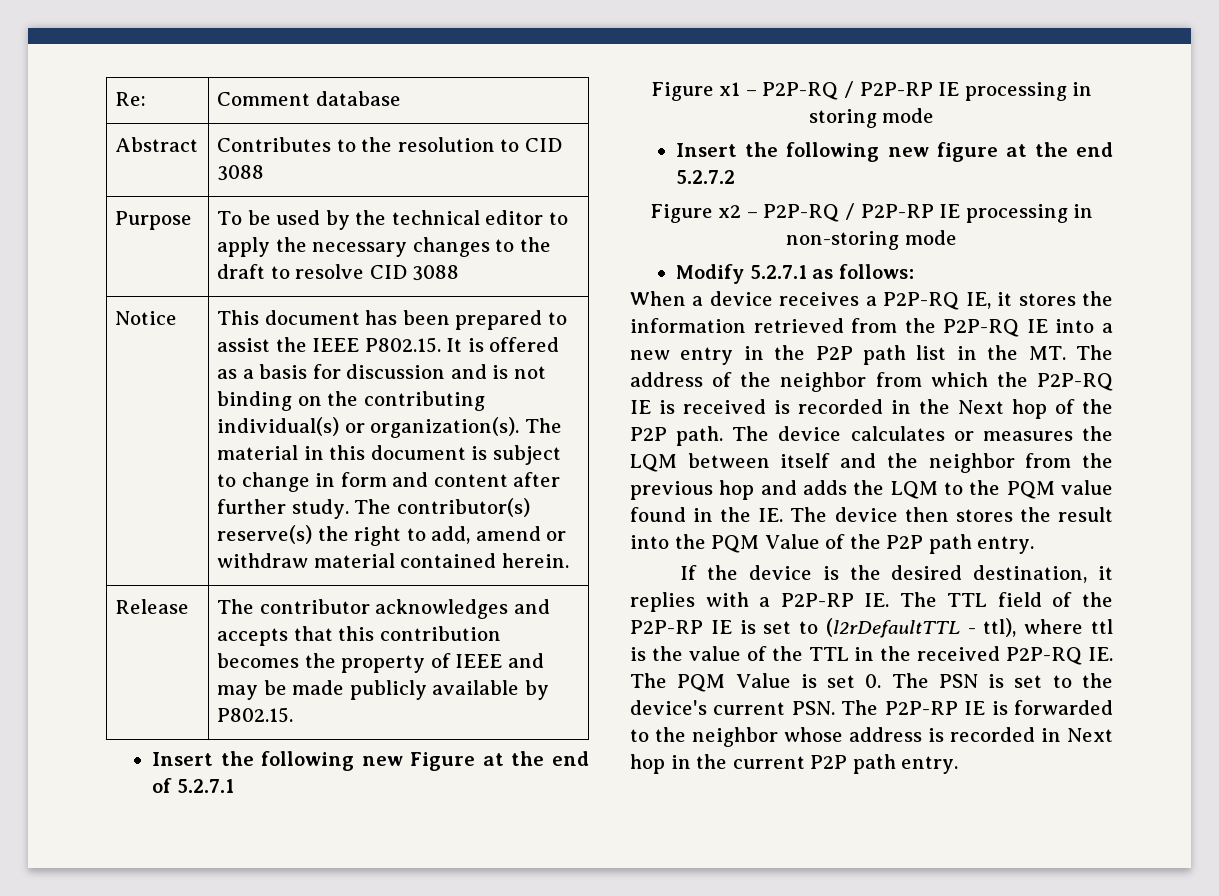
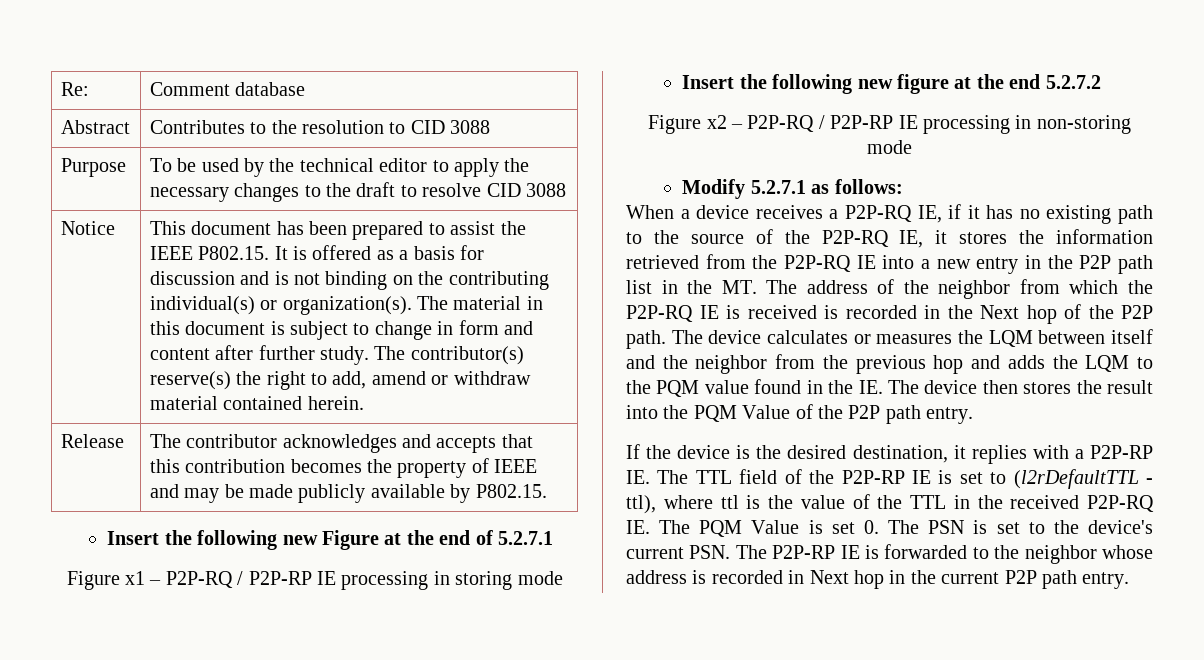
(991, 300) none -> [948,204,1153,224] [626,229,924,248] if it has no existing path to the source of the P2P-RQ IE,

